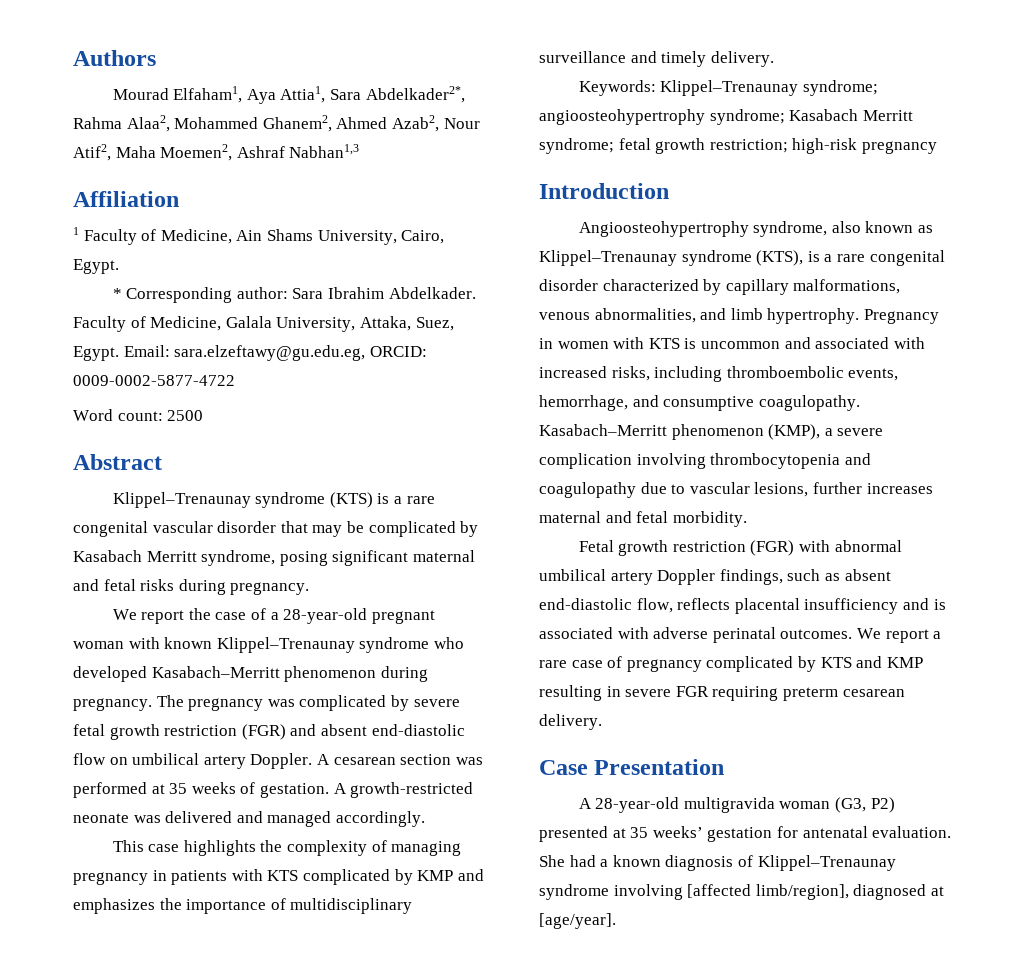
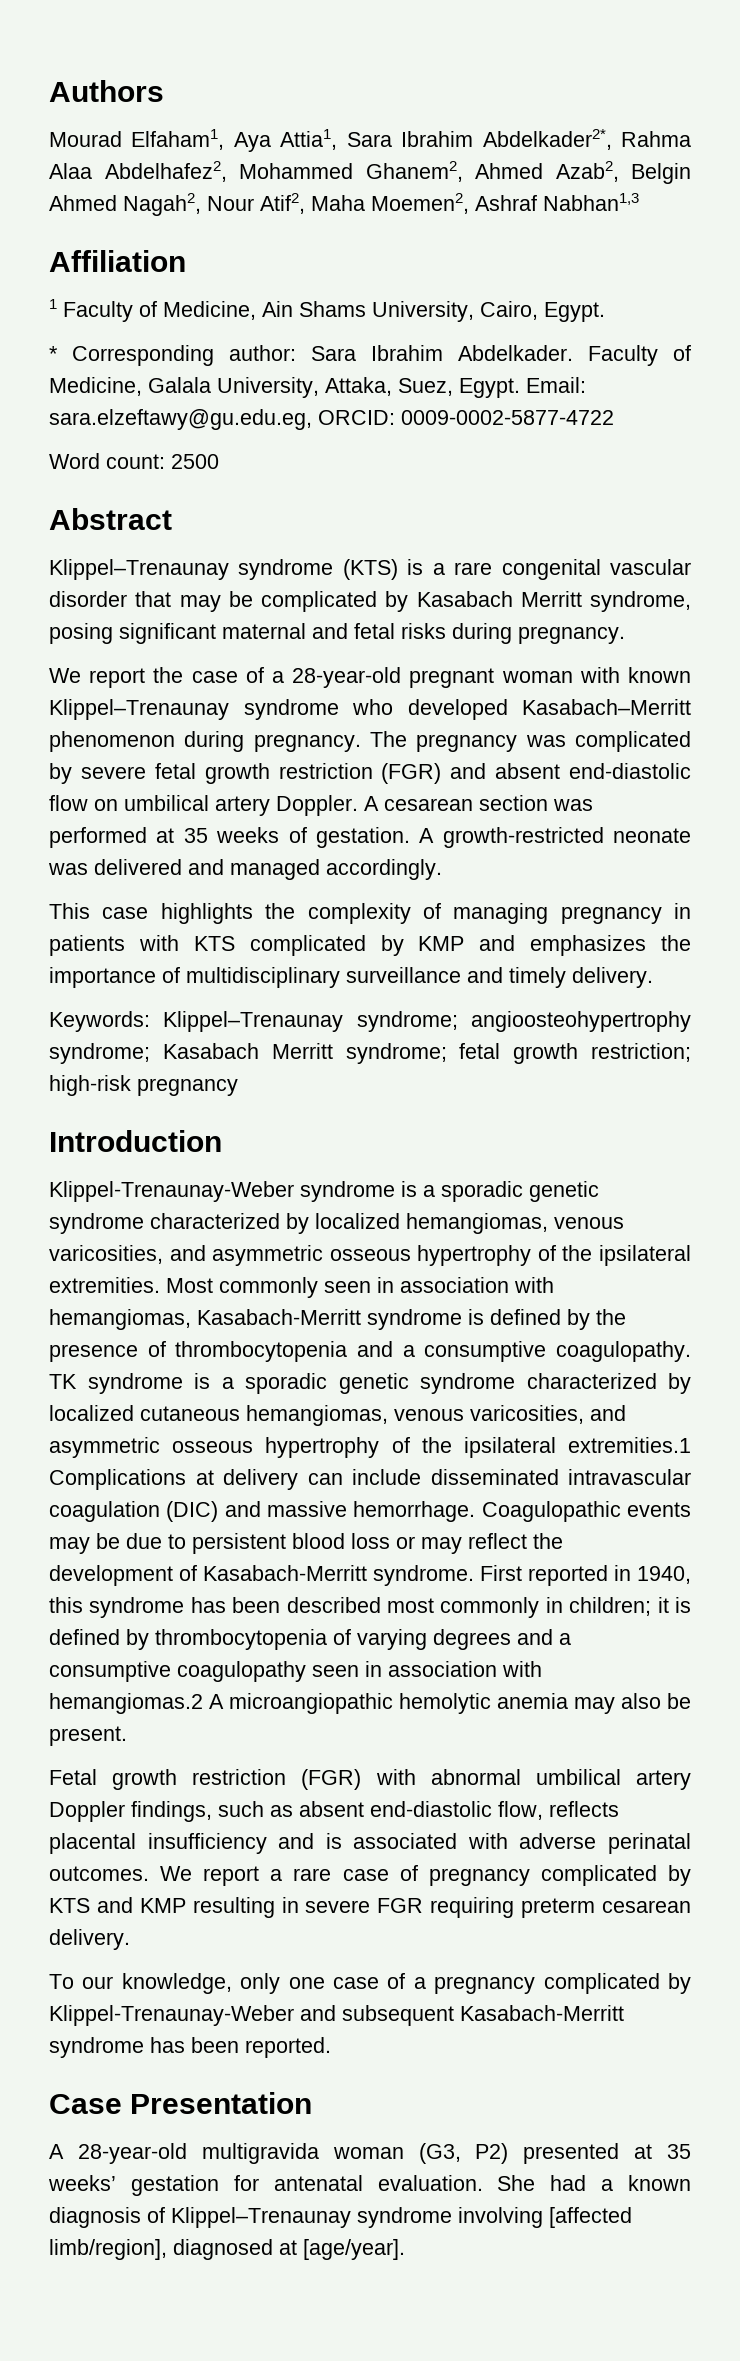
(361, 94) none -> [401,131,474,147] Ibrahim
[126,115,170,132] Alaa2, -> [49,161,227,182] Alaa Abdelhafez2,
(439, 123) none -> [631,163,691,184] [49,193,201,216] Belgin Ahmed Nagah2,
[578,221,933,237] [539,250,945,266] [539,279,901,295] [539,308,939,324] [539,337,925,349] [539,366,899,382] [539,395,860,411] [539,424,884,440] [539,453,871,469] [539,482,933,498] [539,511,747,527] Angioosteohypertrophy syndrome, also known as Klippel–Trenaunay syndrome (KTS), is a rare congenital disorder characterized by capillary malformations, venous abnormalities, and limb hypertrophy. Pregnancy in women with KTS is uncommon and associated with increased risks, including thromboembolic events, hemorrhage, and consumptive coagulopathy. Kasabach–Merritt phenomenon (KMP), a severe complication involving thrombocytopenia and coagulopathy due to vascular lesions, further increases maternal and fetal morbidity. -> [49,1181,599,1202] [49,1213,624,1234] [49,1245,691,1266] [49,1277,554,1298] [49,1309,626,1330] [49,1341,692,1362] [49,1373,691,1394] [49,1405,626,1426] [49,1437,692,1458] [49,1469,691,1490] [49,1501,691,1522] [49,1533,563,1554] [49,1565,691,1586] [49,1597,691,1618] [49,1629,571,1650] [49,1661,542,1682] [49,1693,691,1714] [49,1726,127,1746] Klippel-Trenaunay-Weber syndrome is a sporadic genetic syndrome characterized by localized hemangiomas, venous varicosities, and asymmetric osseous hypertrophy of the ipsilateral extremities. Most commonly seen in association with hemangiomas, Kasabach-Merritt syndrome is defined by the presence of thrombocytopenia and a consumptive coagulopathy. TK syndrome is a sporadic genetic syndrome characterized by localized cutaneous hemangiomas, venous varicosities, and asymmetric osseous hypertrophy of the ipsilateral extremities.1 Complications at delivery can include disseminated intravascular coagulation (DIC) and massive hemorrhage. Coagulopathic events may be due to persistent blood loss or may reflect the development of Kasabach-Merritt syndrome. First reported in 1940, this syndrome has been described most commonly in children; it is defined by thrombocytopenia of varying degrees and a consumptive coagulopathy seen in association with hemangiomas.2 A microangiopathic hemolytic anemia may also be present.
(602, 722) none -> [49,1973,691,1994] [49,2005,624,2026] [49,2037,331,2058] // To our knowledge, only one case of a pregnancy complicated by Klippel-Trenaunay-Weber and subsequent Kasabach-Merritt syndrome has been reported.

